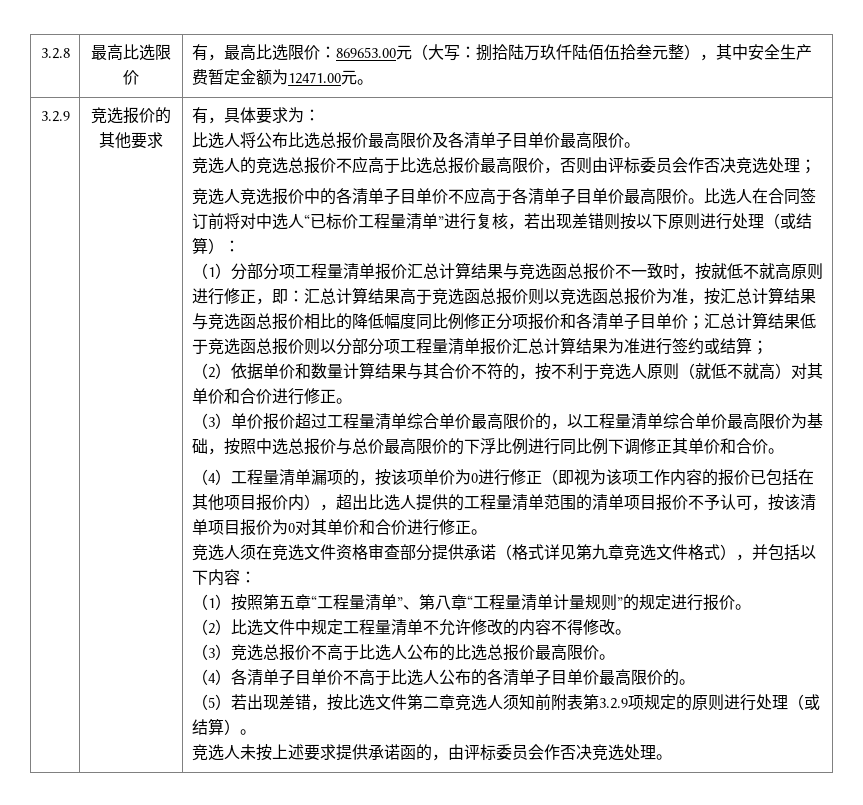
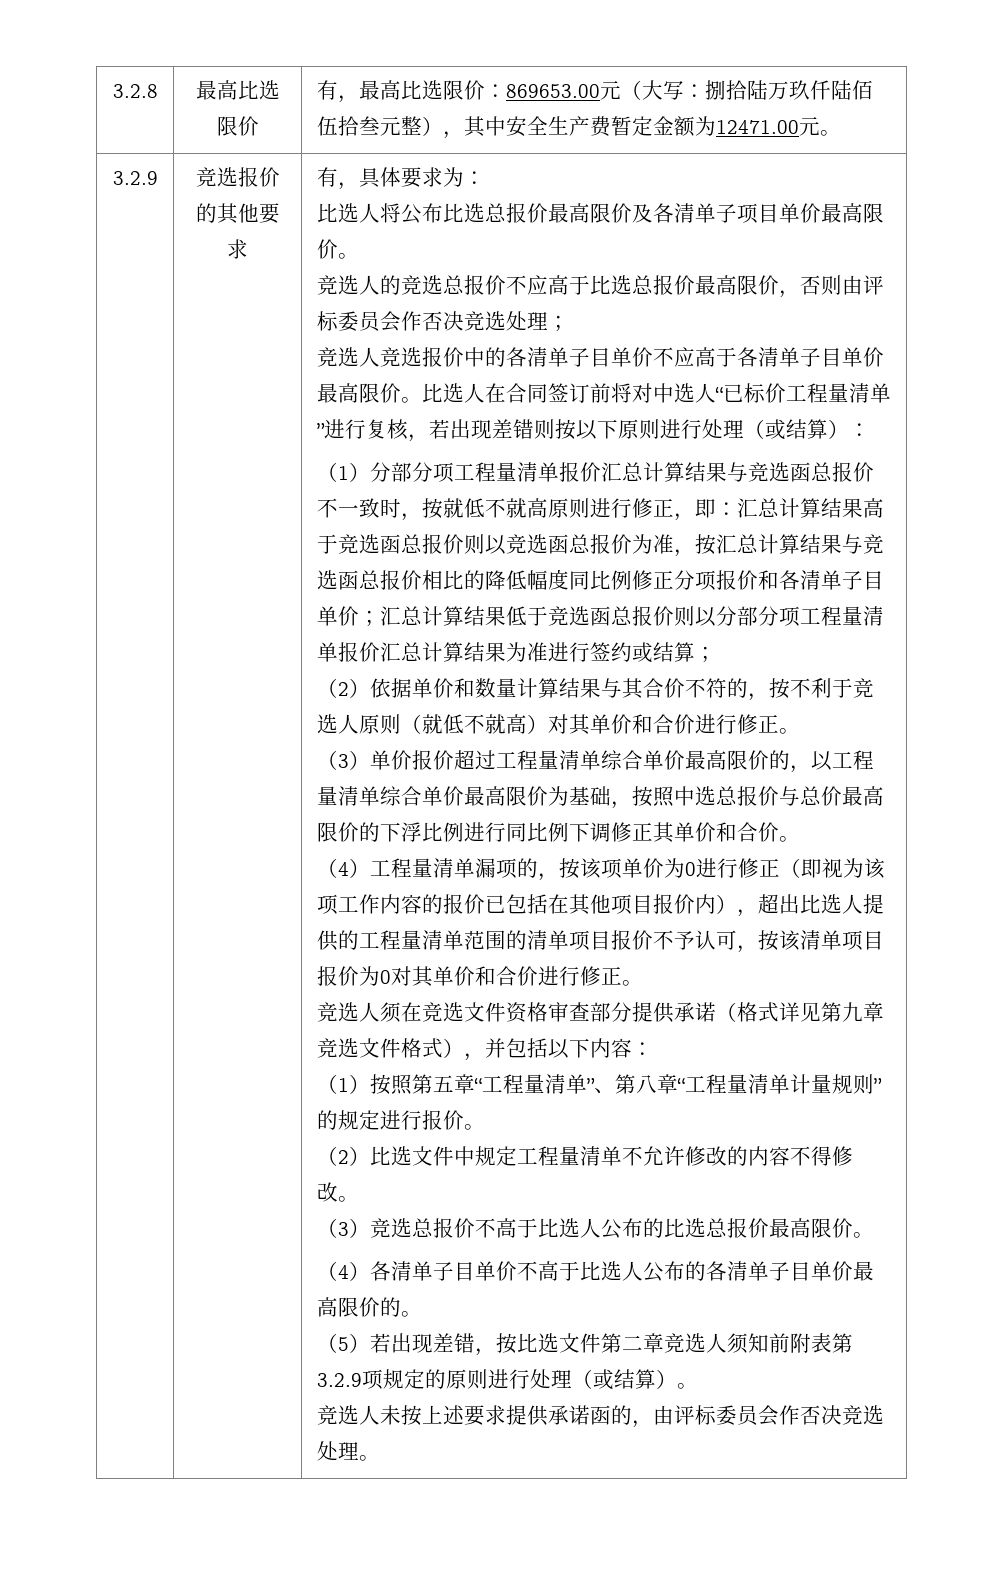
(512, 140) none -> [736,203,758,224] 项

